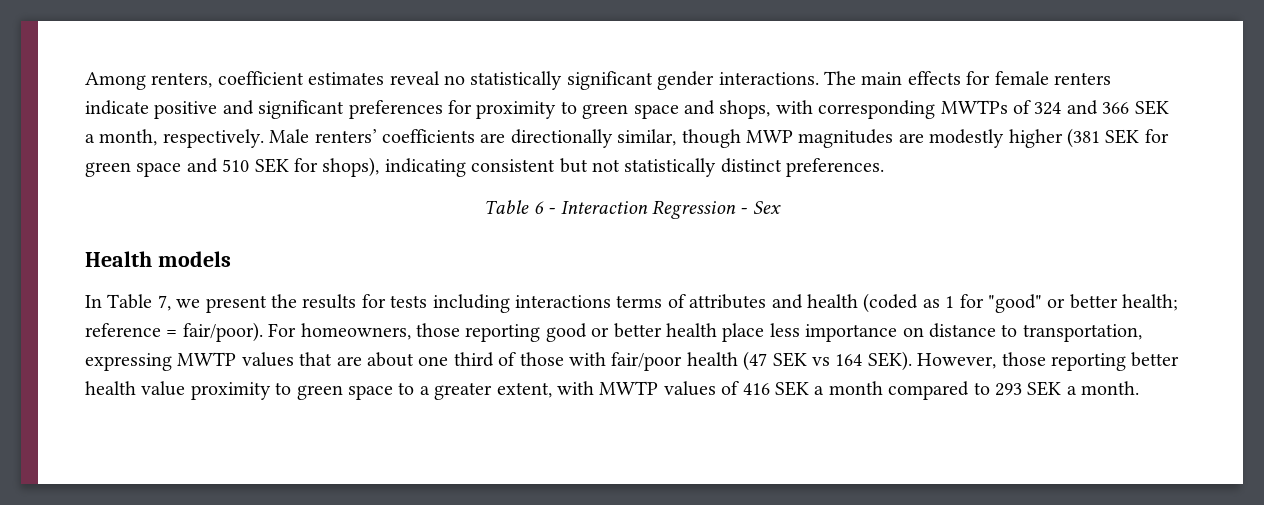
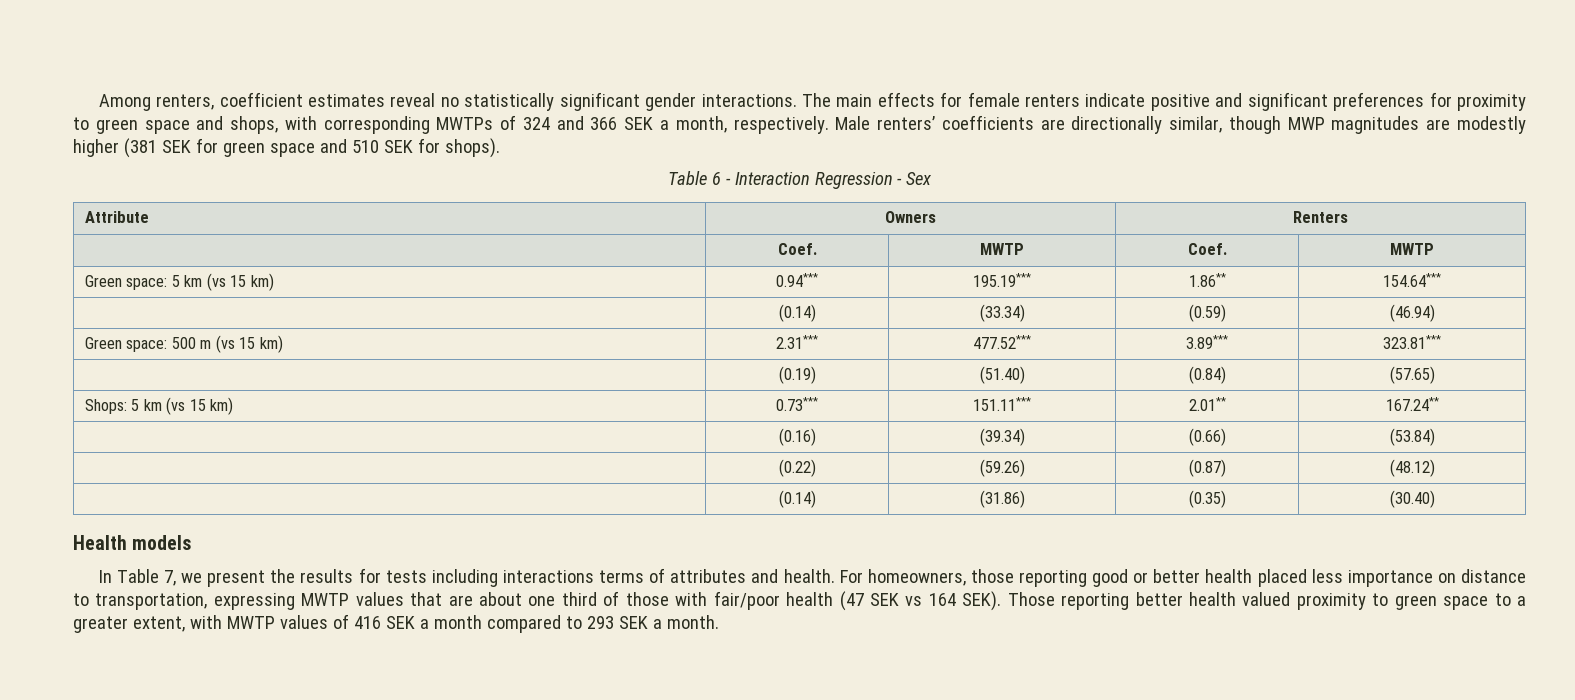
[322,157,885,177] shops), indicating consistent but not statistically distinct preferences. -> [444,138,500,158] shops).
(781, 207) none -> [84,211,149,223] [885,211,936,223] [1293,211,1348,223] [777,243,817,255] [980,243,1024,255] [1187,243,1227,255] [1390,243,1434,255] [84,273,274,291] [776,273,818,287] [973,273,1031,287] [1188,273,1226,287] [1383,273,1441,287] [778,304,816,322] [979,304,1025,322] [1188,304,1226,322] [1389,304,1435,322] [84,335,283,353] [776,335,818,349] [973,335,1031,349] [1186,335,1228,349] [1383,335,1441,349] [778,366,816,384] [979,366,1025,384] [1188,366,1226,384] [1389,366,1435,384] [84,397,234,415] [776,397,818,411] [973,397,1031,411] [1188,397,1226,411] [1385,397,1439,411] [778,428,816,446] [979,428,1025,446] [1188,428,1226,446] [1389,428,1435,446] [778,459,816,477] [979,459,1025,477] [1188,459,1226,477] [1389,459,1435,477] [778,490,816,508] [979,490,1025,508] [1188,490,1226,508] [1389,490,1435,508] // Attribute | Owners | Renters // | Coef. | MWTP | Coef. | MWTP // Green space: 5 km (vs 15 km) | 0.94*** | 195.19*** | 1.86** | 154.64*** // | (0.14) | (33.34) | (0.59) | (46.94) // Green space: 500 m (vs 15 km) | 2.31*** | 477.52*** | 3.89*** | 323.81*** // | (0.19) | (51.40) | (0.84) | (57.65) // Shops: 5 km (vs 15 km) | 0.73*** | 151.11*** | 2.01** | 167.24** // | (0.16) | (39.34) | (0.66) | (53.84) // | (0.22) | (59.26) | (0.87) | (48.12) // | (0.14) | (31.86) | (0.35) | (30.40)
[806,293,1179,313] [85,322,263,342] health (coded as 1 for "good" or better health; reference = fair/poor). -> [783,569,835,583] health.
[722,323,765,342] place -> [1257,569,1307,587] placed
[917,352,1046,369] However, those -> [1007,592,1055,606] Those
[141,381,186,396] value -> [1242,592,1291,606] valued

